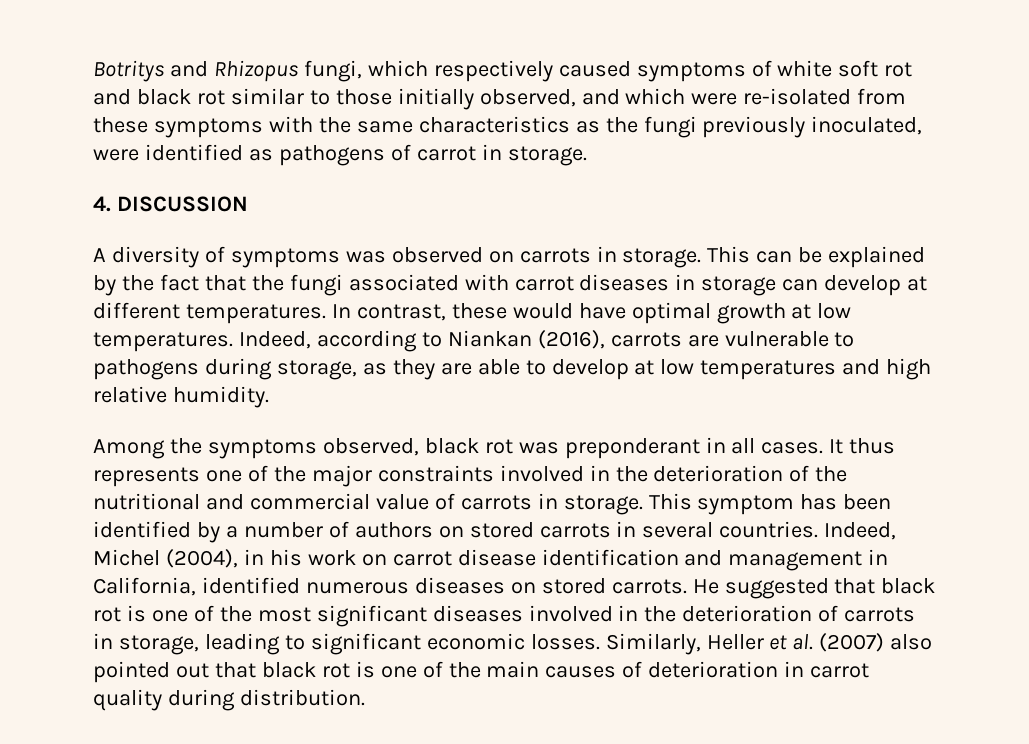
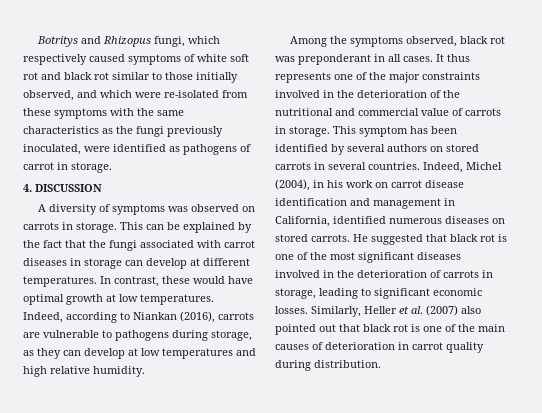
[440,359,546,375] are able to -> [63,350,81,356] can
[225,521,349,538] a number of -> [347,144,385,152] several

